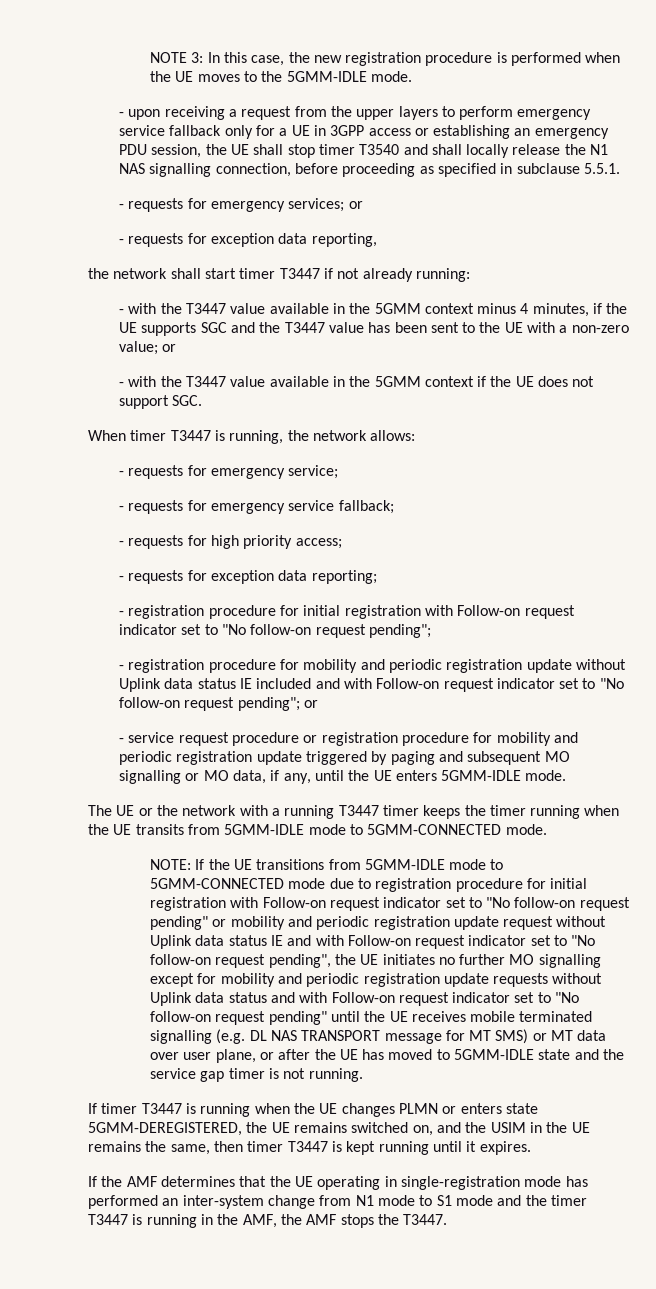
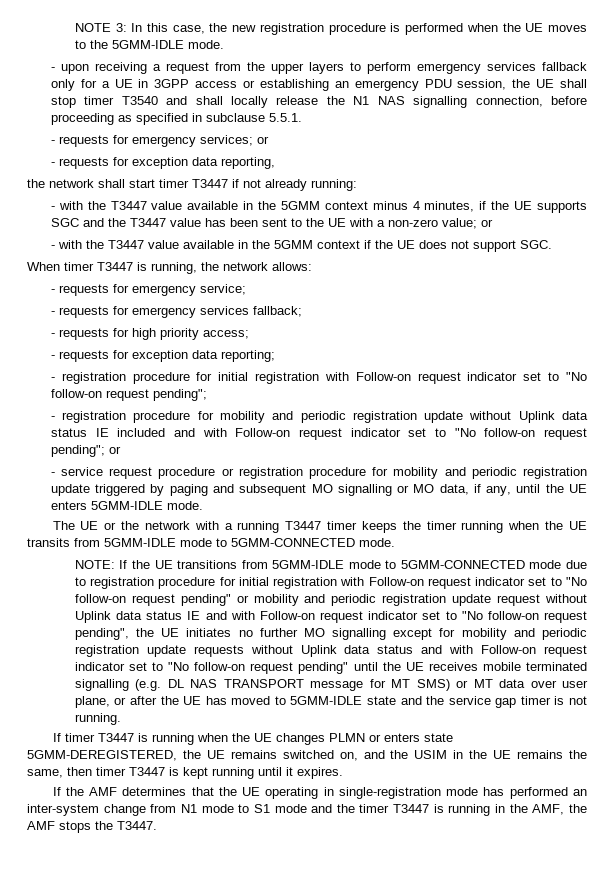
[118,125,165,136] service -> [486,62,536,71] services
[288,500,335,511] service -> [199,306,249,315] services

